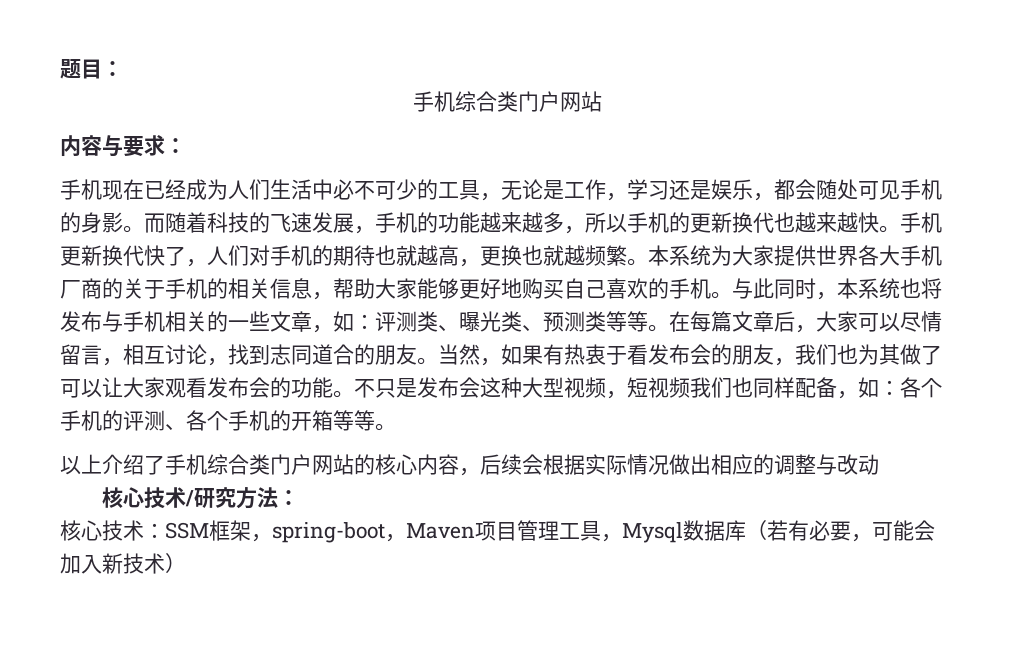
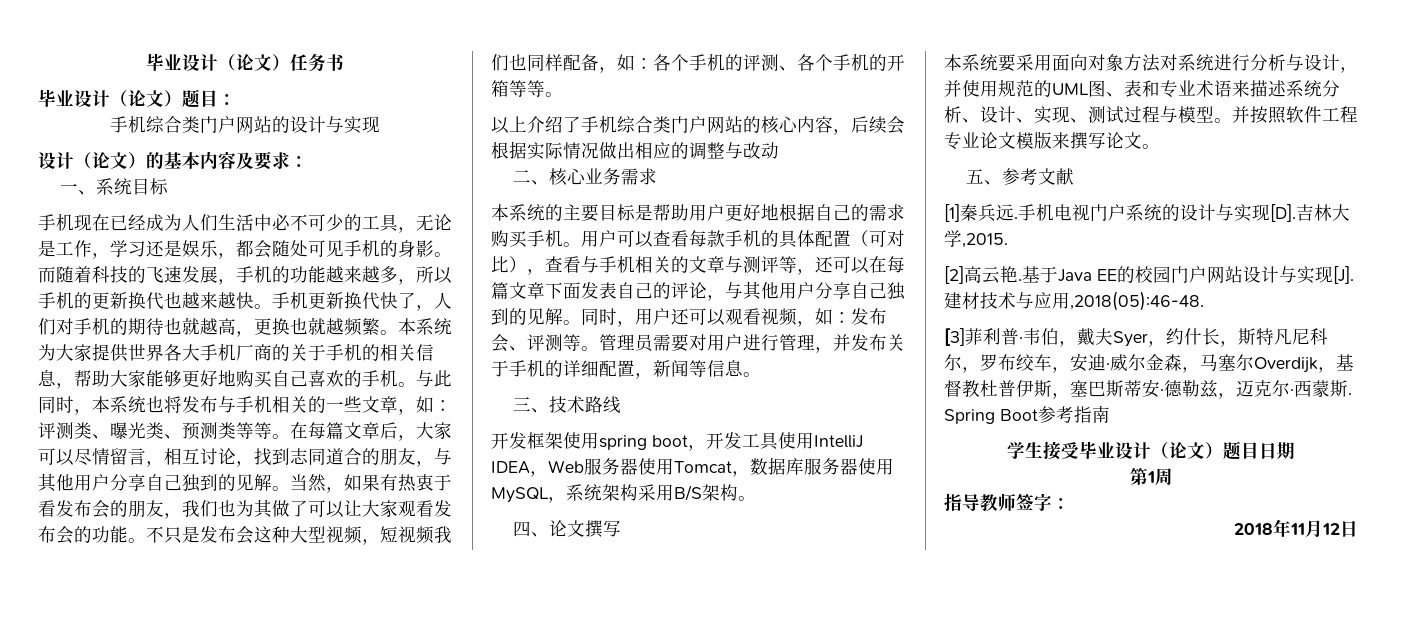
(60, 69) none -> [146,53,344,72] [38,89,182,107] 毕业设计（论文）任务书 // 毕业设计（论文）
[60,135,123,157] // 内容与 -> [272,116,380,134] [38,151,254,169] 的设计与实现 // 设计（论文）的基本内容及
(186, 145) none -> [60,178,169,195] // 一、系统目标
(417, 354) none -> [416,448,452,467] [38,473,272,492] ，与其他用户分享自己独到的见解
[101,487,299,509] [60,520,935,543] [60,553,186,574] 核心技术/研究方法： // 核心技术：SSM框架，spring-boot，Maven项目管理工具，Mysql数据库（若有必要，可能会加入新技术） -> [513,168,658,186] [491,203,905,222] [491,229,905,248] [491,255,905,275] [491,281,906,301] [491,308,887,327] [491,334,905,353] [491,359,761,379] [513,396,622,414] [491,432,863,451] [491,457,894,477] [491,484,756,503] [513,520,622,538] [944,54,1358,73] [944,79,1340,98] [944,106,1358,124] [944,131,1160,150] [966,168,1075,185] [944,203,1350,222] [944,230,1008,248] [944,266,1354,284] [944,291,1204,311] [944,328,1328,347] [944,353,1354,373] [944,379,1352,399] [944,406,1110,424] [1007,441,1295,460] [1129,467,1173,485] [944,493,1070,511] [1234,519,1358,538] 二、核心业务需求 // 本系统的主要目标是帮助用户更好地根据自己的需求购买手机。用户可以查看每款手机的具体配置（可对比），查看与手机相关的文章与测评等，还可以在每篇文章下面发表自己的评论，与其他用户分享自己独到的见解。同时，用户还可以观看视频，如：发布会、评测等。管理员需要对用户进行管理，并发布关于手机的详细配置，新闻等信息。 // 三、技术路线 // 开发框架使用spring boot，开发工具使用IntelliJ IDEA，Web服务器使用Tomcat，数据库服务器使用MySQL，系统架构采用B/S架构。 // 四、论文撰写 // 本系统要采用面向对象方法对系统进行分析与设计，并使用规范的UML图、表和专业术语来描述系统分析、设计、实现、测试过程与模型。并按照软件工程专业论文模版来撰写论文。 // 五、参考文献 // [1]秦兵远.手机电视门户系统的设计与实现[D].吉林大学,2015. // [2]高云艳.基于Java EE的校园门户网站设计与实现[J].建材技术与应用,2018(05):46-48. // [3]菲利普·韦伯，戴夫Syer，约什长，斯特凡尼科尔，罗布绞车，安迪·威尔金森，马塞尔Overdijk，基督教杜普伊斯，塞巴斯蒂安·德勒兹，迈克尔·西蒙斯. Spring Boot参考指南 // 学生接受毕业设计（论文）题目日期 // 第1周 // 指导教师签字： // 2018年11月12日

